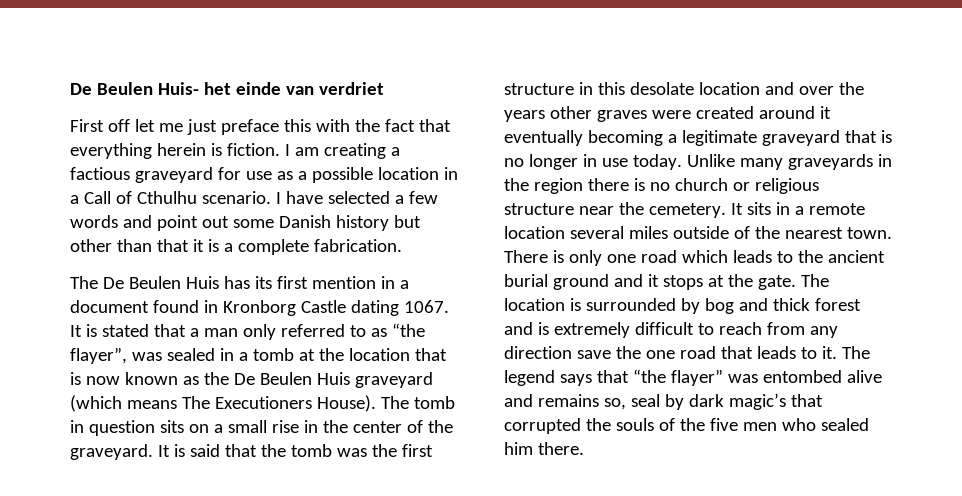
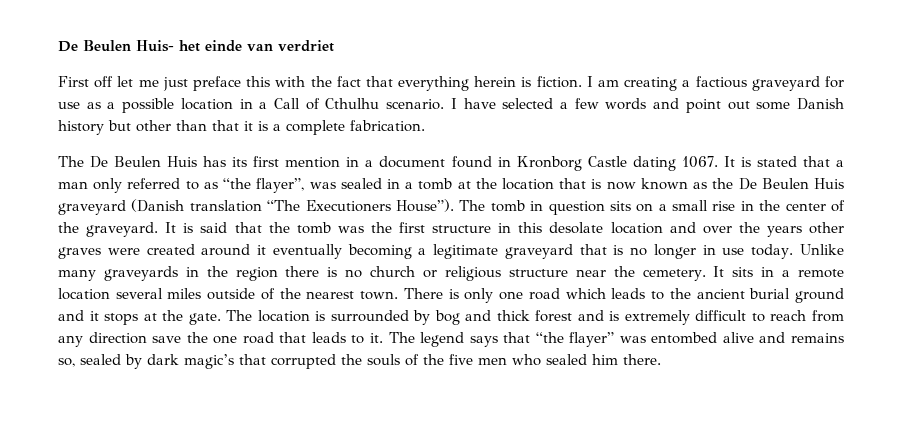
[70,395,376,412] (which means The Executioners House). -> [131,199,454,212] (Danish translation “The Executioners House”).
[630,394,660,407] seal -> [80,354,121,365] sealed

